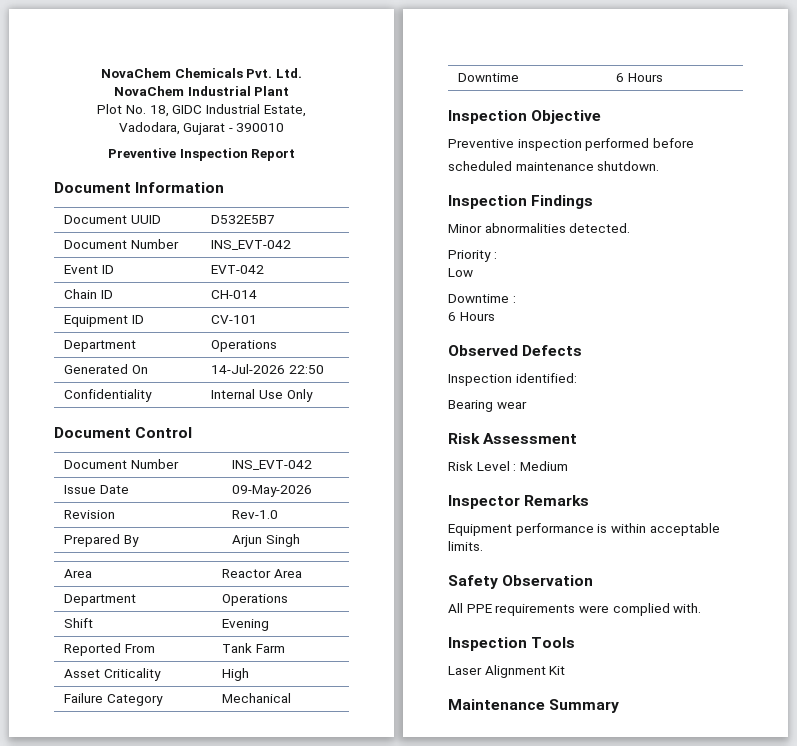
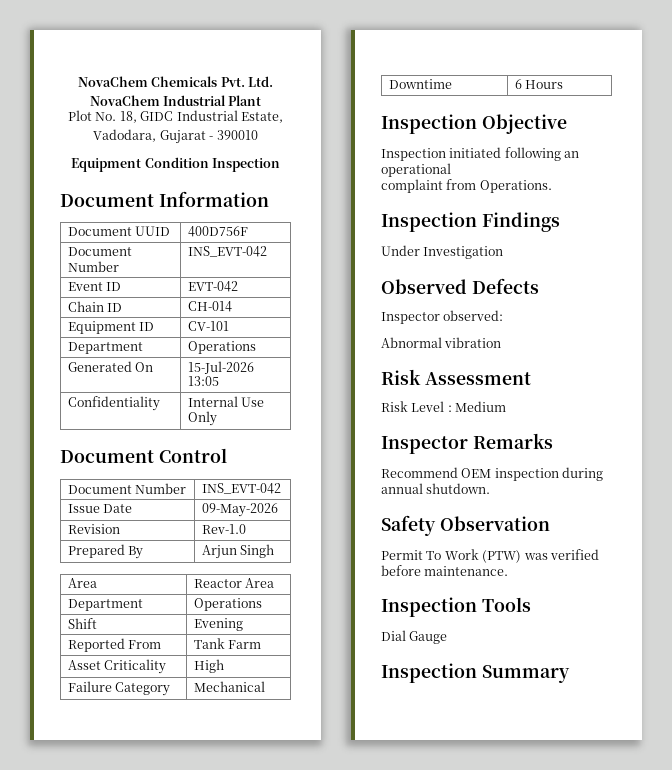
[107,148,296,161] Preventive Inspection Report -> [71,157,280,172] Equipment Condition Inspection
[211,215,276,224] D532E5B7 -> [187,226,248,237] 400D756F
[211,364,325,374] 14-Jul-2026 22:50 -> [187,361,254,374] [187,376,219,386] 15-Jul-2026 13:05
[448,138,694,151] [448,161,660,171] [448,195,594,209] [448,223,631,233] [448,250,497,262] [448,268,473,277] [448,294,516,303] [448,312,495,321] [448,345,583,356] [448,373,577,386] [448,400,527,412] Preventive inspection performed before // scheduled maintenance shutdown. // Inspection Findings // Minor abnormalities detected. // Priority : // Low // Downtime : // 6 Hours // Observed Defects // Inspection identified: // Bearing wear -> [381,147,580,161] [381,163,451,177] [381,179,552,193] [381,212,560,232] [381,245,504,259] [381,278,539,294] [381,310,504,324] [381,337,502,348] Inspection initiated following an operational // complaint from Operations. // Inspection Findings // Under Investigation // Observed Defects // Inspector observed: // Abnormal vibration
[448,523,720,536] [448,541,483,551] [448,575,594,589] [448,603,702,616] [448,637,576,651] [448,665,566,678] [448,699,545,710] Equipment performance is within acceptable limits. // Safety Observation // All PPE requirements were complied with. // Inspection Tools // Laser Alignment Kit // Maintenance -> [381,467,604,481] [381,483,491,494] [381,515,550,536] [381,549,599,563] [381,565,509,576] [381,597,531,617] [381,630,448,644] [381,663,477,683] Recommend OEM inspection during annual shutdown. // Safety Observation // Permit To Work (PTW) was verified before maintenance. // Inspection Tools // Dial Gauge // Inspection

